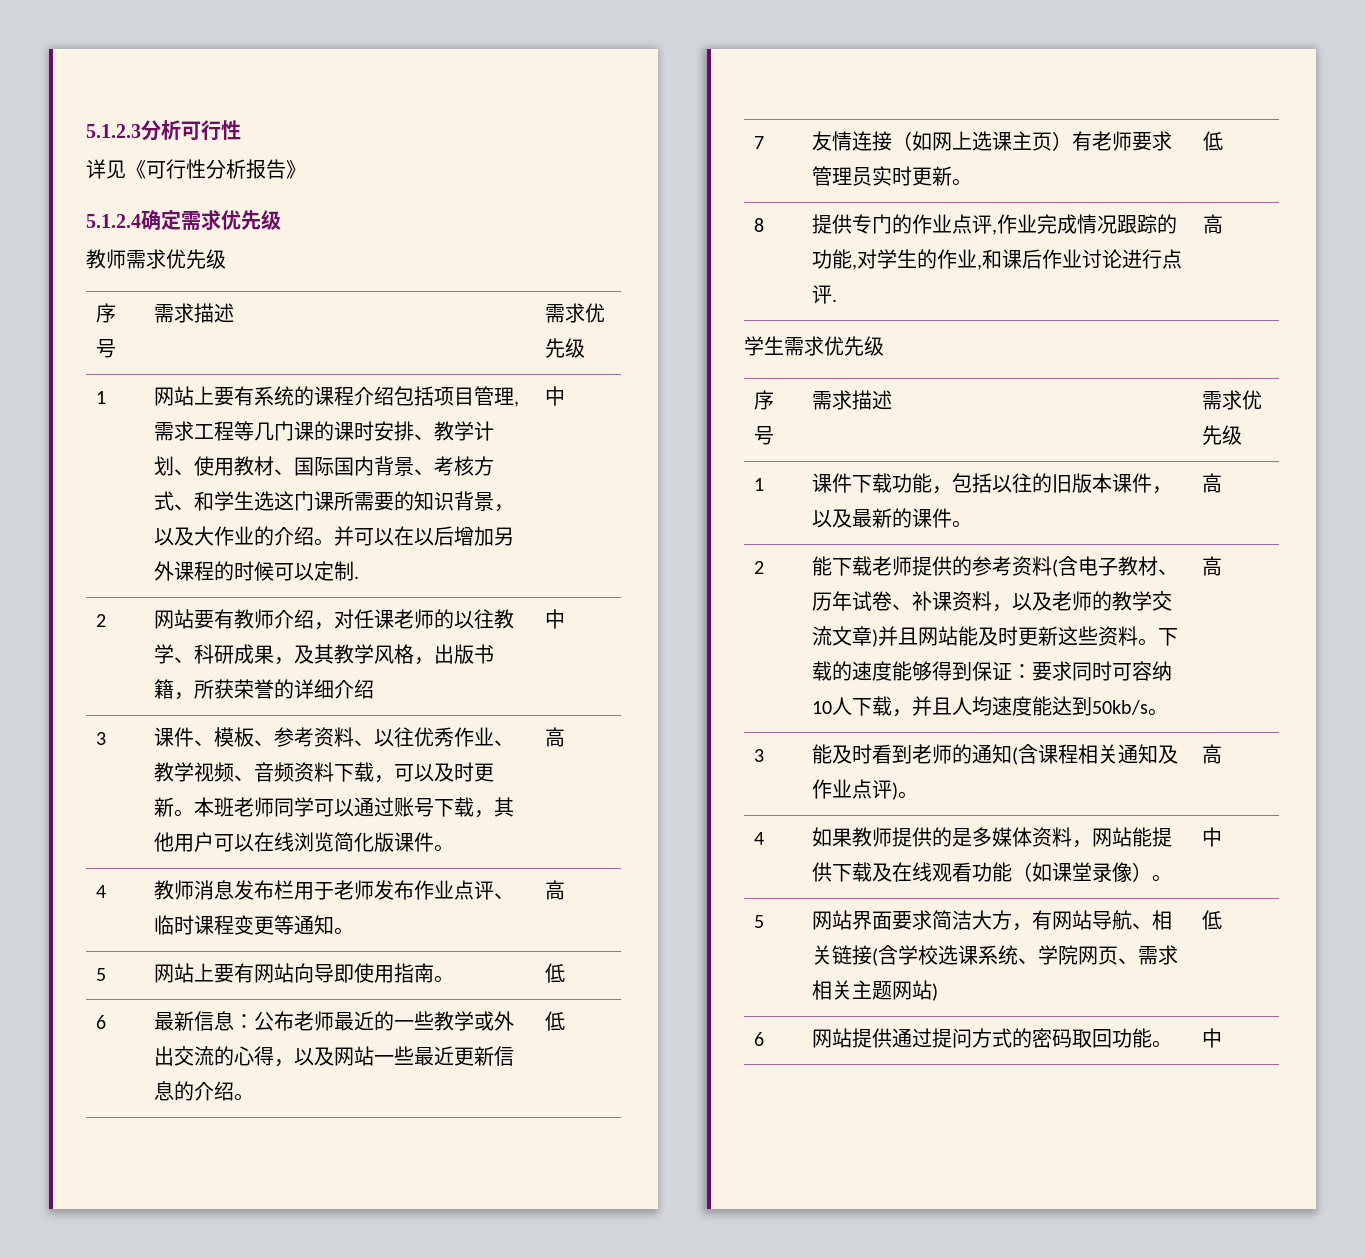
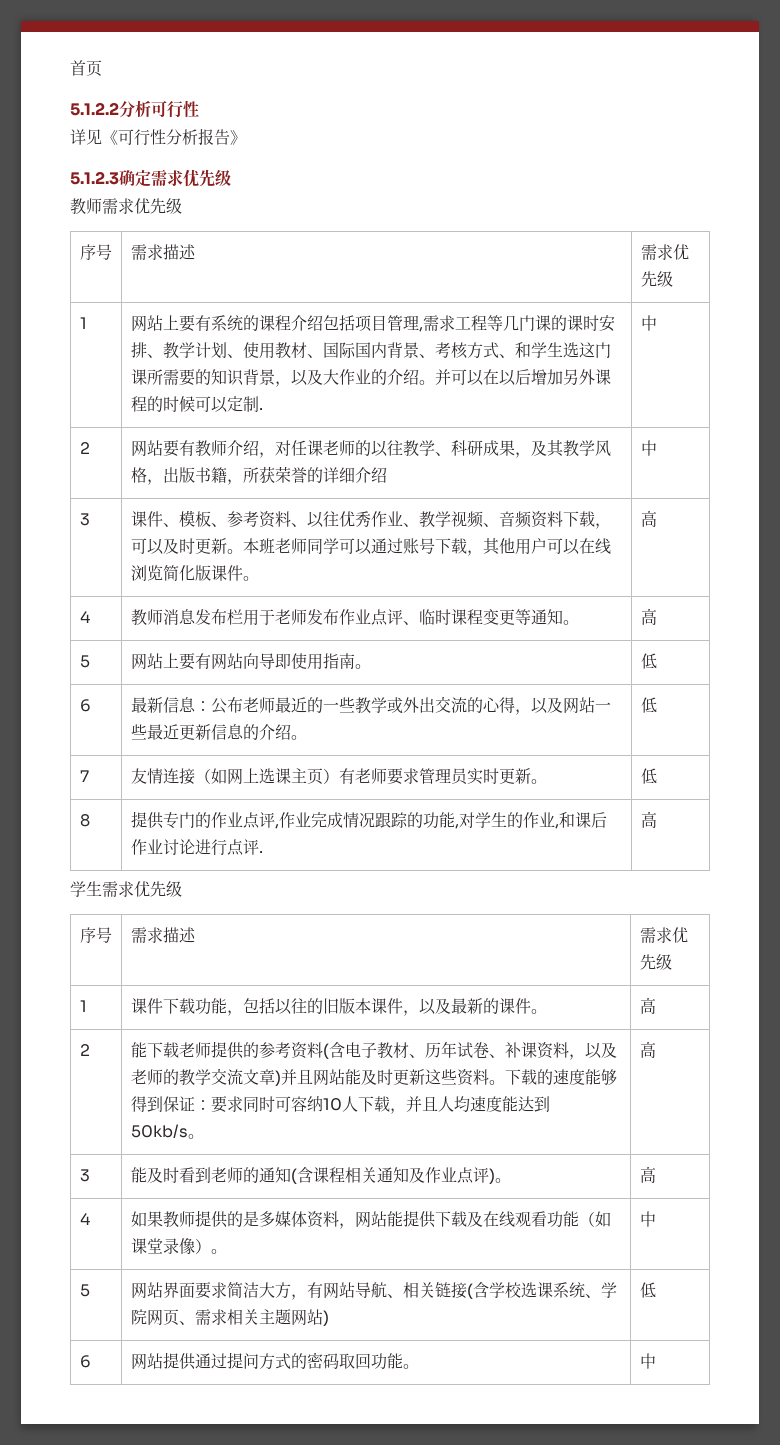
[86,124,141,138] 5.1.2.3 -> [70,60,102,77] [70,102,119,116] 首页 // 5.1.2.2
[86,214,141,228] 5.1.2.4 -> [70,171,119,185] 5.1.2.3

